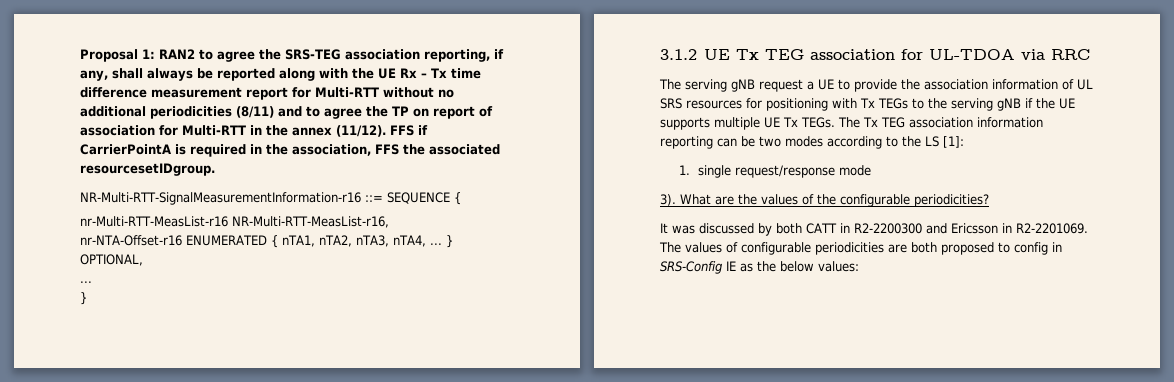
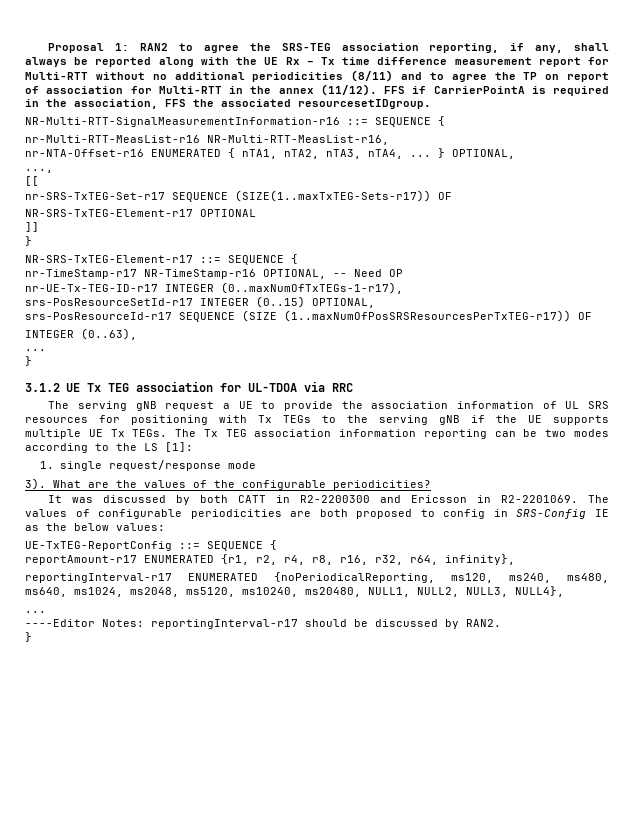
(143, 260) none -> [25,169,53,173] [25,176,39,186] [25,190,452,202] [25,209,256,217] [25,222,39,232] [25,236,32,246] [25,254,298,265] [25,269,403,279] [25,282,403,294] [25,296,375,308] [25,310,592,322] [25,328,137,340] // ..., // [[ // nr-SRS-TxTEG-Set-r17 SEQUENCE (SIZE(1..maxTxTEG-Sets-r17)) OF // NR-SRS-TxTEG-Element-r17 OPTIONAL // ]] // } // NR-SRS-TxTEG-Element-r17 ::= SEQUENCE { // nr-TimeStamp-r17 NR-TimeStamp-r16 OPTIONAL, -- Need OP // nr-UE-Tx-TEG-ID-r17 INTEGER (0..maxNumOfTxTEGs-1-r17), // srs-PosResourceSetId-r17 INTEGER (0..15) OPTIONAL, // srs-PosResourceId-r17 SEQUENCE (SIZE (1..maxNumOfPosSRSResourcesPerTxTEG-r17)) OF // INTEGER (0..63),
(859, 266) none -> [25,540,277,551] [25,554,515,565] [25,572,609,583] [25,586,564,597] [25,611,46,613] [25,619,501,629] [25,632,32,642] // UE-TxTEG-ReportConfig ::= SEQUENCE { // reportAmount-r17 ENUMERATED {r1, r2, r4, r8, r16, r32, r64, infinity}, // reportingInterval-r17 ENUMERATED {noPeriodicalReporting, ms120, ms240, ms480, ms640, ms1024, ms2048, ms5120, ms10240, ms20480, NULL1, NULL2, NULL3, NULL4}, // ... // ----Editor Notes: reportingInterval-r17 should be discussed by RAN2. // }

